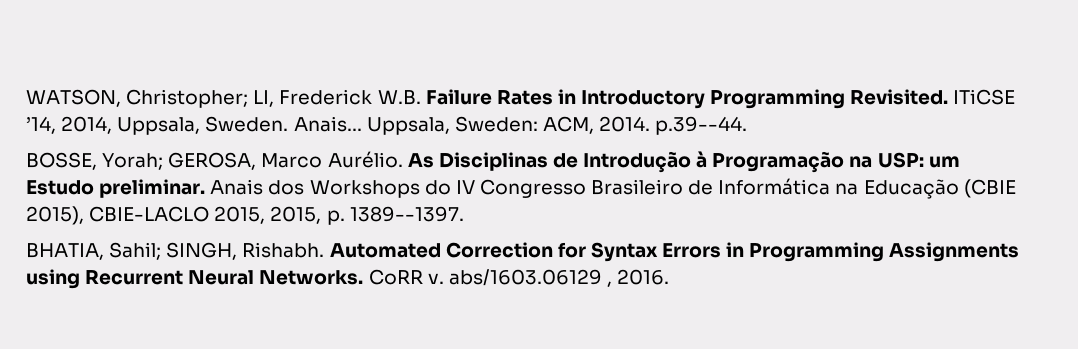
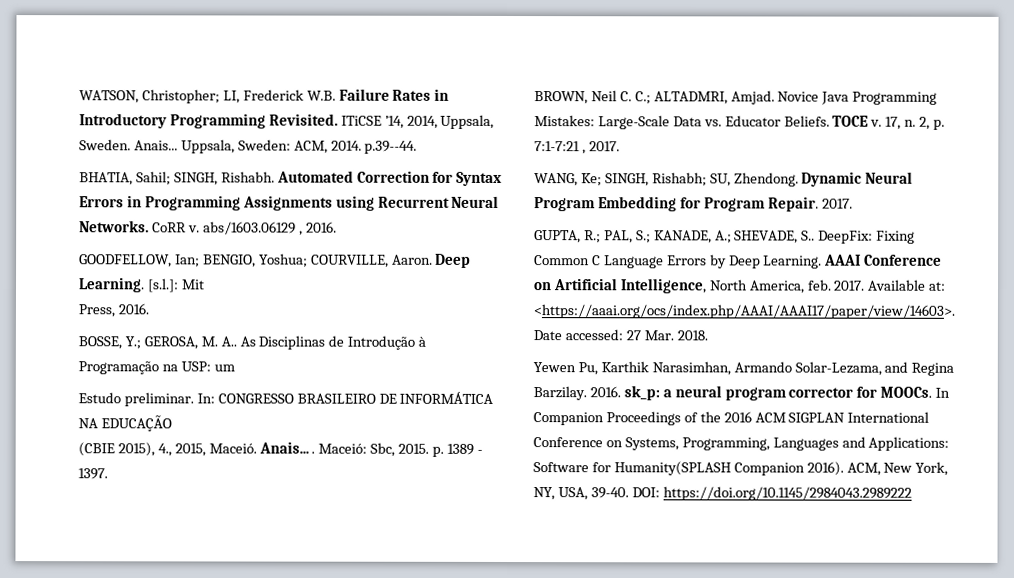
[26,151,960,173] [26,178,1016,199] [26,206,464,225] // BOSSE, Yorah; GEROSA, Marco Aurélio. As Disciplinas de Introdução à Programação na USP: um Estudo preliminar. Anais dos Workshops do IV Congresso Brasileiro de Informática na Educação (CBIE 2015), CBIE-LACLO 2015, 2015, p. 1389--1397. -> (418, 147) none
(670, 277) none -> [79,253,472,268] [78,277,205,293] [78,303,149,318] [78,335,427,350] [78,361,235,375] [78,391,494,407] [78,415,172,432] [78,441,483,457] [78,468,108,480] [534,90,938,105] [534,115,946,130] [534,141,620,155] [534,171,914,187] [534,196,853,212] [534,230,916,244] [534,254,943,269] [533,278,947,294] [533,304,955,319] [533,329,708,341] [533,361,955,376] [533,385,951,401] [533,411,930,426] [533,436,950,451] [533,461,949,476] [533,486,912,501] // GOODFELLOW, Ian; BENGIO, Yoshua; COURVILLE, Aaron. Deep Learning. [s.l.]: Mit // Press, 2016. // BOSSE, Y.; GEROSA, M. A.. As Disciplinas de Introdução à Programação na USP: um // Estudo preliminar. In: CONGRESSO BRASILEIRO DE INFORMÁTICA NA EDUCAÇÃO // (CBIE 2015), 4., 2015, Maceió. Anais... . Maceió: Sbc, 2015. p. 1389 - 1397. // BROWN, Neil C. C.; ALTADMRI, Amjad. Novice Java Programming Mistakes: Large-Scale Data vs. Educator Beliefs. TOCE v. 17, n. 2, p. 7:1-7:21 , 2017. // WANG, Ke; SINGH, Rishabh; SU, Zhendong. Dynamic Neural Program Embedding for Program Repair. 2017. // GUPTA, R.; PAL, S.; KANADE, A.; SHEVADE, S.. DeepFix: Fixing Common C Language Errors by Deep Learning. AAAI Conference on Artificial Intelligence, North America, feb. 2017. Available at: <https://aaai.org/ocs/index.php/AAAI/AAAI17/paper/view/14603>. Date accessed: 27 Mar. 2018. // Yewen Pu, Karthik Narasimhan, Armando Solar-Lezama, and Regina Barzilay. 2016. sk_p: a neural program corrector for MOOCs. In Companion Proceedings of the 2016 ACM SIGPLAN International Conference on Systems, Programming, Languages and Applications: Software for Humanity(SPLASH Companion 2016). ACM, New York, NY, USA, 39-40. DOI: https://doi.org/10.1145/2984043.2989222

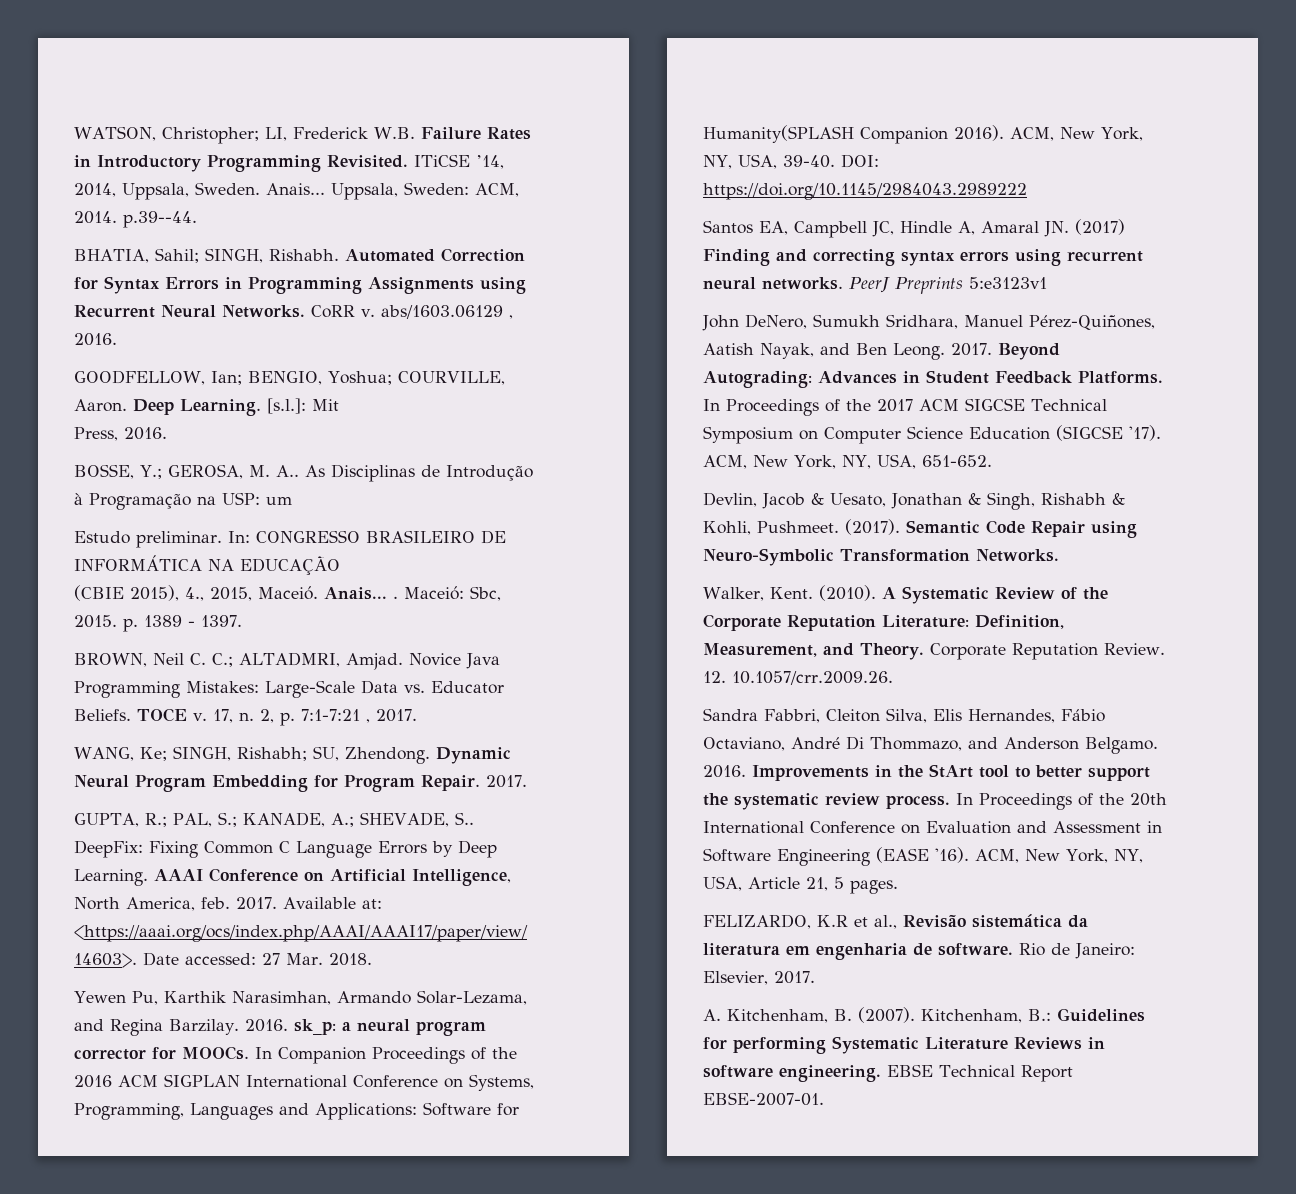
(912, 493) none -> [703,219,1125,238] [703,249,1143,266] [703,277,1047,294] [702,314,1155,331] [703,343,1060,360] [703,370,1163,388] [703,398,1107,416] [703,425,1161,444] [703,454,992,469] [703,492,1125,510] [703,519,1137,538] [703,548,1059,566] [703,585,1108,604] [703,614,1064,631] [703,643,1165,660] [703,671,893,685] [703,708,1105,723] [703,736,1158,754] [703,764,1150,781] [703,793,1167,810] [703,821,1162,834] [703,847,1143,866] [703,876,898,894] [703,914,1088,929] [703,943,1135,960] [703,971,815,985] [703,1007,1145,1023] [703,1036,1105,1054] [703,1064,1073,1082] [703,1092,824,1106] // Santos EA, Campbell JC, Hindle A, Amaral JN. (2017) Finding and correcting syntax errors using recurrent neural networks. PeerJ Preprints 5:e3123v1 // John DeNero, Sumukh Sridhara, Manuel Pérez-Quiñones, Aatish Nayak, and Ben Leong. 2017. Beyond Autograding: Advances in Student Feedback Platforms. In Proceedings of the 2017 ACM SIGCSE Technical Symposium on Computer Science Education (SIGCSE '17). ACM, New York, NY, USA, 651-652. // Devlin, Jacob & Uesato, Jonathan & Singh, Rishabh & Kohli, Pushmeet. (2017). Semantic Code Repair using Neuro-Symbolic Transformation Networks. // Walker, Kent. (2010). A Systematic Review of the Corporate Reputation Literature: Definition, Measurement, and Theory. Corporate Reputation Review. 12. 10.1057/crr.2009.26. // Sandra Fabbri, Cleiton Silva, Elis Hernandes, Fábio Octaviano, André Di Thommazo, and Anderson Belgamo. 2016. Improvements in the StArt tool to better support the systematic review process. In Proceedings of the 20th International Conference on Evaluation and Assessment in Software Engineering (EASE '16). ACM, New York, NY, USA, Article 21, 5 pages. // FELIZARDO, K.R et al., Revisão sistemática da literatura em engenharia de software. Rio de Janeiro: Elsevier, 2017. // A. Kitchenham, B. (2007). Kitchenham, B.: Guidelines for performing Systematic Literature Reviews in software engineering. EBSE Technical Report EBSE-2007-01.

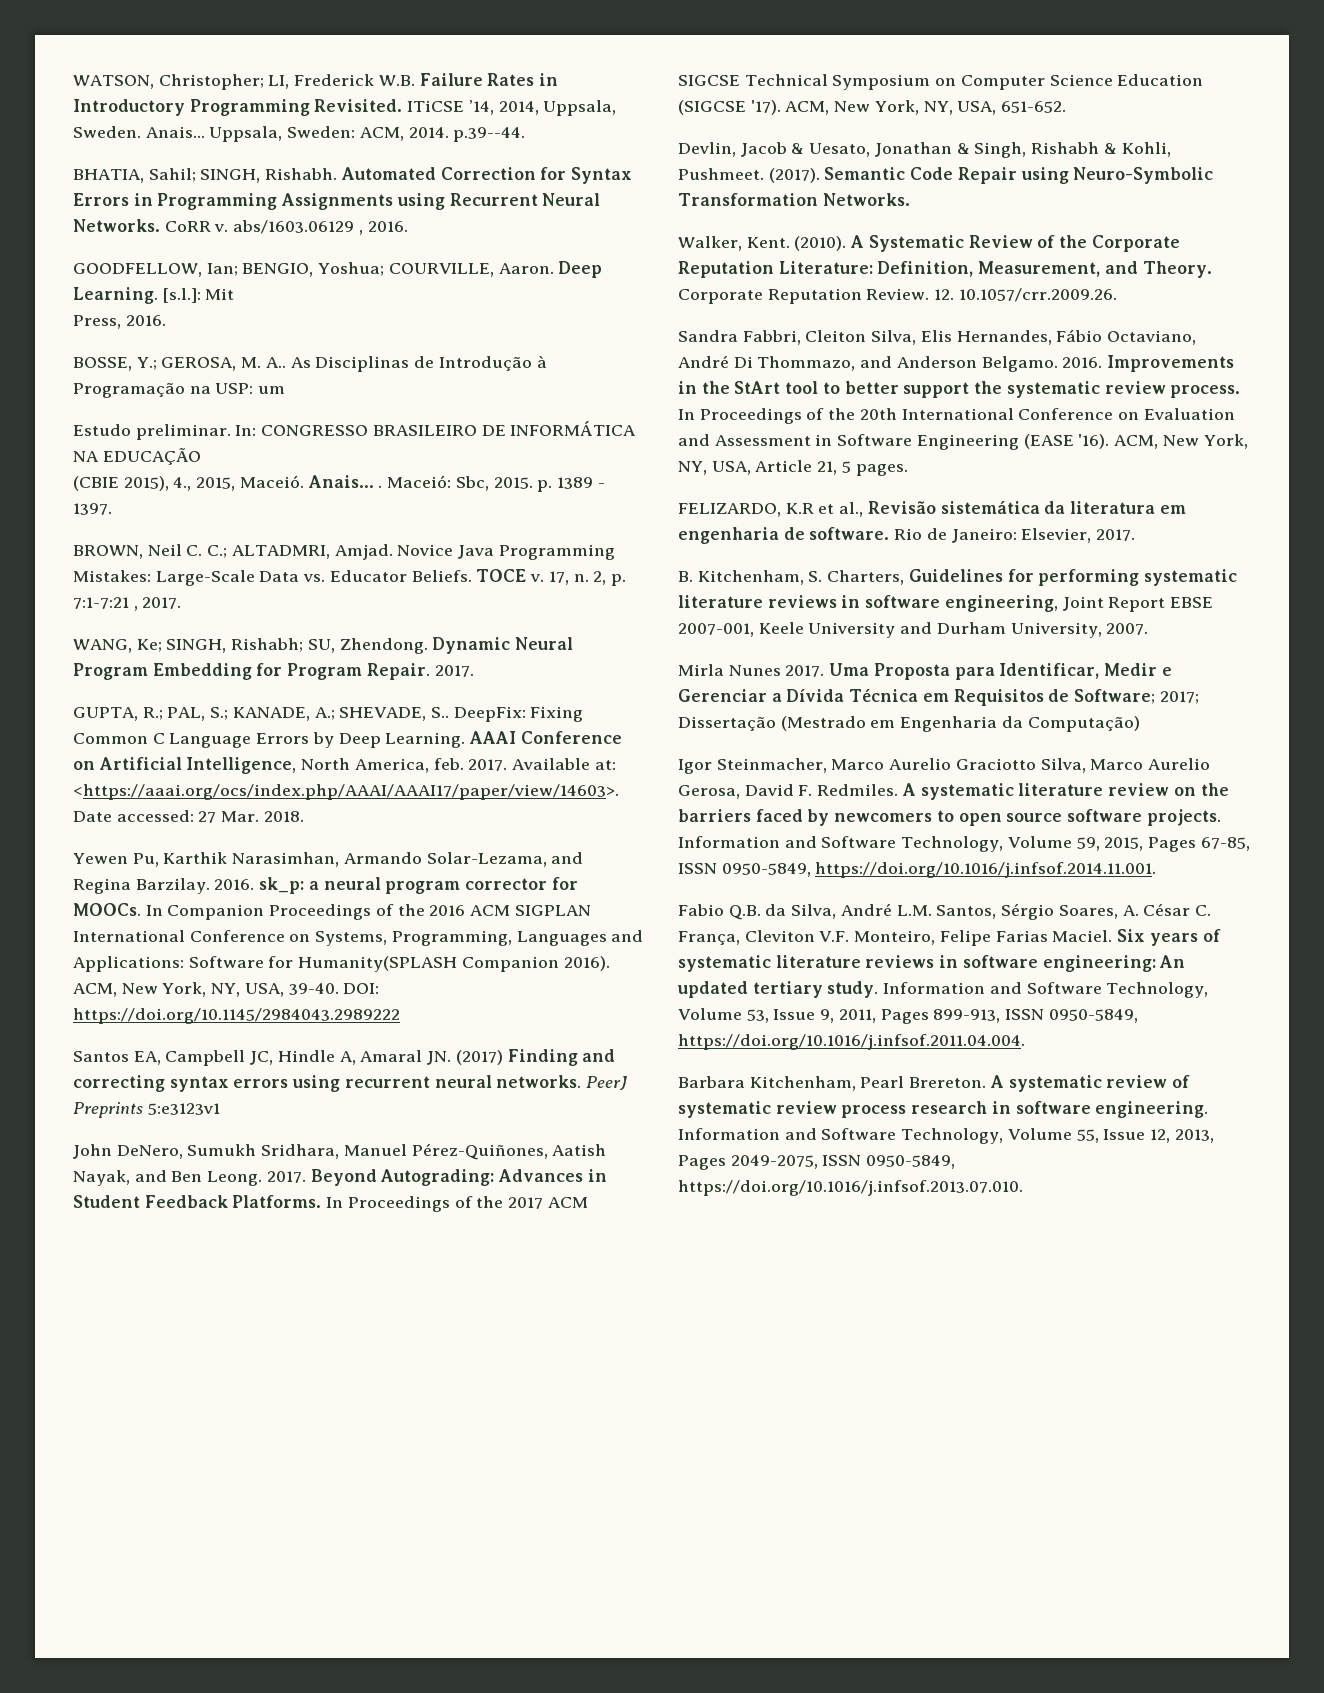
[703,1007,1145,1023] [703,1036,1105,1054] [703,1064,1073,1082] [703,1092,824,1106] A. Kitchenham, B. (2007). Kitchenham, B.: Guidelines for performing Systematic Literature Reviews in software engineering. EBSE Technical Report EBSE-2007-01. -> [678,569,1238,586] [678,595,1214,612] [678,622,1149,638] [678,663,1172,680] [678,688,1199,706] [678,716,1140,732] [678,758,1211,774] [678,783,1229,800] [678,809,1221,826] [678,836,1250,852] [678,862,1157,878] [678,903,1211,920] [678,929,1221,946] [678,955,1186,972] [677,981,1209,998] [678,1008,1138,1024] [678,1034,1025,1050] [678,1075,1191,1092] [678,1101,1209,1118] [678,1128,1214,1144] [678,1155,956,1170] [678,1180,1023,1196] B. Kitchenham, S. Charters, Guidelines for performing systematic literature reviews in software engineering, Joint Report EBSE 2007-001, Keele University and Durham University, 2007. // Mirla Nunes 2017. Uma Proposta para Identificar, Medir e Gerenciar a Dívida Técnica em Requisitos de Software; 2017; Dissertação (Mestrado em Engenharia da Computação) // Igor Steinmacher, Marco Aurelio Graciotto Silva, Marco Aurelio Gerosa, David F. Redmiles. A systematic literature review on the barriers faced by newcomers to open source software projects. Information and Software Technology, Volume 59, 2015, Pages 67-85, ISSN 0950-5849, https://doi.org/10.1016/j.infsof.2014.11.001. // Fabio Q.B. da Silva, André L.M. Santos, Sérgio Soares, A. César C. França, Cleviton V.F. Monteiro, Felipe Farias Maciel. Six years of systematic literature reviews in software engineering: An updated tertiary study. Information and Software Technology, Volume 53, Issue 9, 2011, Pages 899-913, ISSN 0950-5849, https://doi.org/10.1016/j.infsof.2011.04.004. // Barbara Kitchenham, Pearl Brereton. A systematic review of systematic review process research in software engineering. Information and Software Technology, Volume 55, Issue 12, 2013, Pages 2049-2075, ISSN 0950-5849, https://doi.org/10.1016/j.infsof.2013.07.010.

